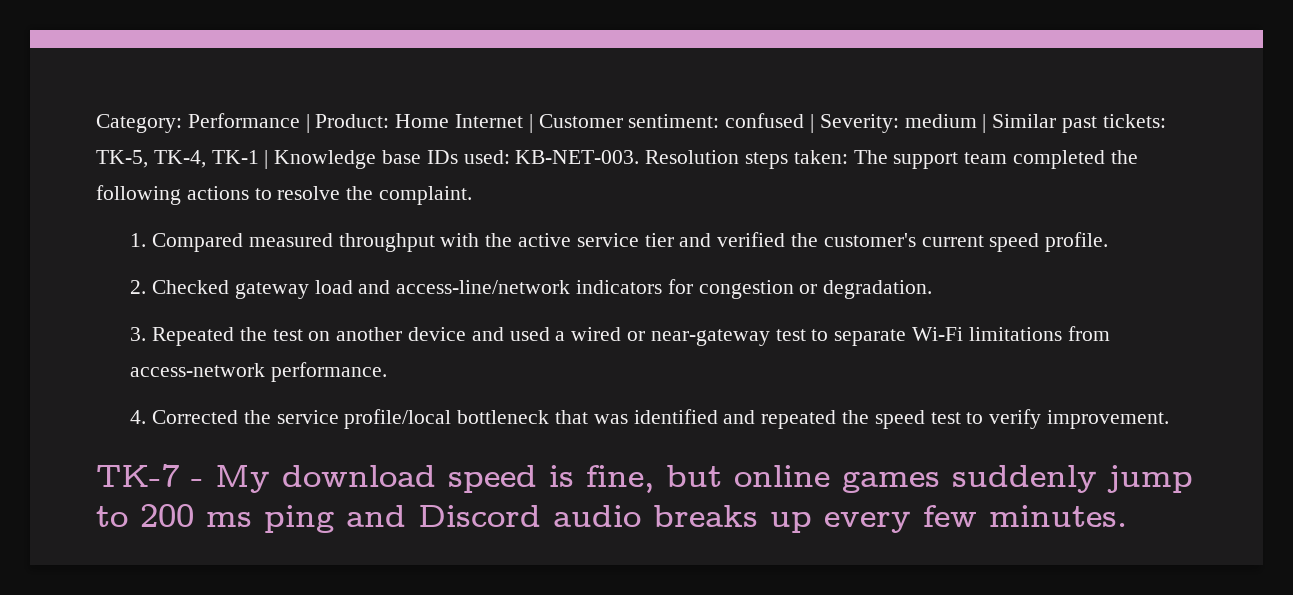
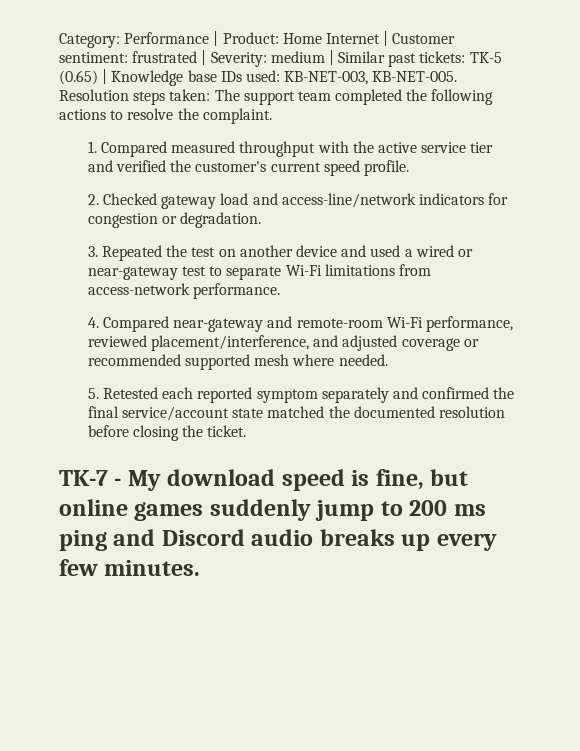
[725,113,805,128] confused -> [132,51,198,63] frustrated
[96,150,259,168] TK-5, TK-4, TK-1 -> [469,52,502,63] [59,70,98,85] TK-5 (0.65)
[515,150,640,164] KB-NET-003. -> [284,71,458,85] KB-NET-003, KB-NET-005.
[152,409,1170,429] Corrected the service profile/local bottleneck that was identified and repeated the speed test to verify improvement. -> [103,316,513,332] [87,335,479,351] [87,354,388,370] [87,387,515,403] [87,406,505,421] [87,425,247,441] Compared near-gateway and remote-room Wi-Fi performance, reviewed placement/interference, and adjusted coverage or recommended supported mesh where needed. // 5. Retested each reported symptom separately and confirmed the final service/account state matched the documented resolution before closing the ticket.

